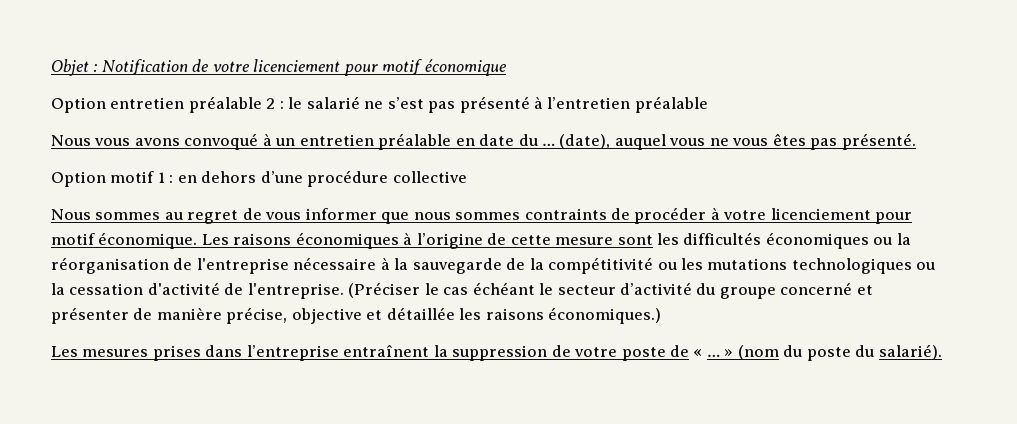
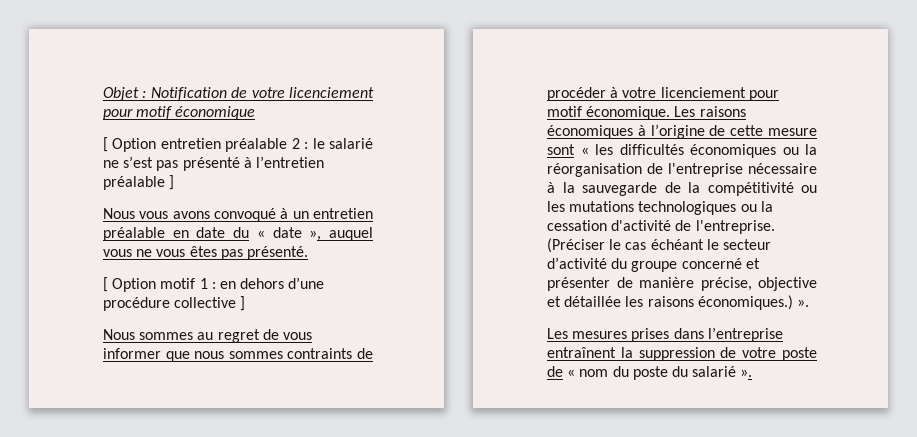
(507, 67) none -> [103,137,108,152] [
(708, 104) none -> [169,175,175,190] ]
[542,134,611,149] … (date), -> [256,227,322,241] « date »,
(916, 141) none -> [103,277,108,292] [
(467, 177) none -> [240,296,246,311] ]
(653, 240) none -> [580,147,589,155] «
(662, 315) none -> [796,299,809,307] ».
[706,345,779,360] … » (nom -> [579,369,609,377] nom
[878,344,942,360] salarié). -> [692,366,753,377] salarié ».

